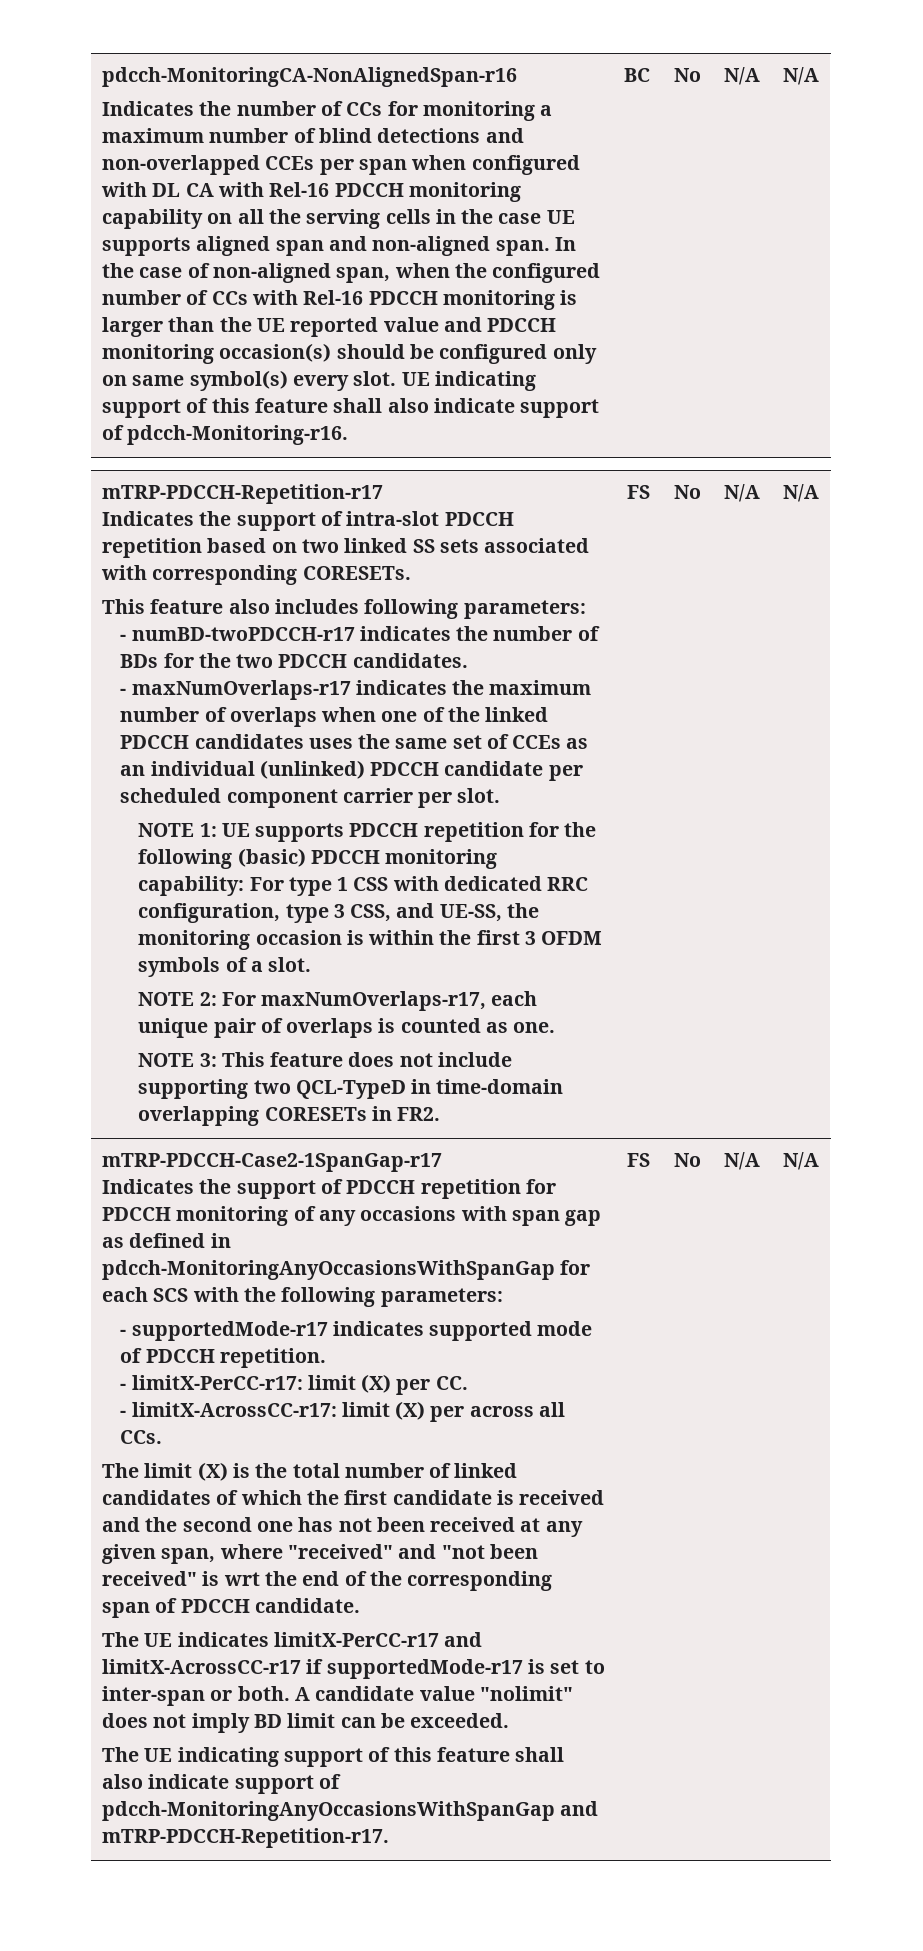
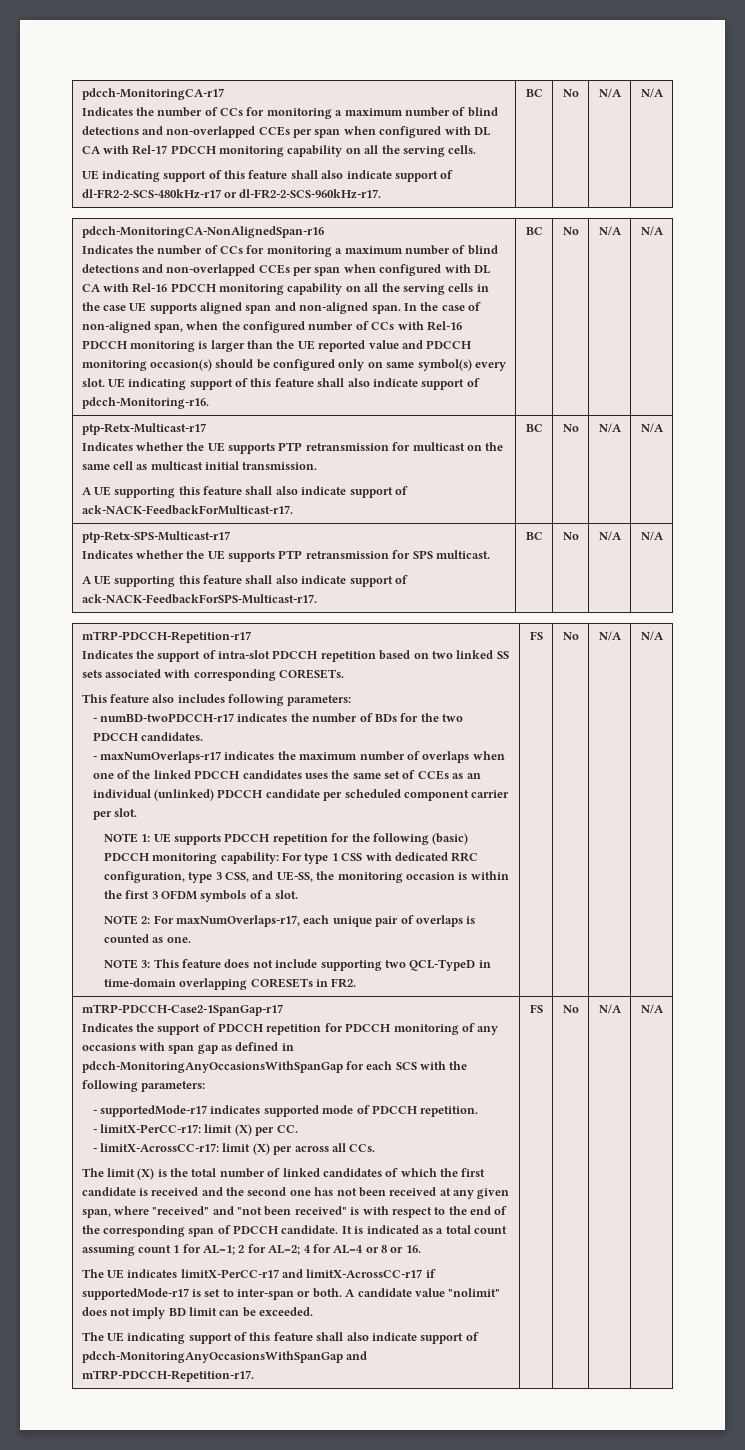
(102, 77) none -> [81,88,224,100] [81,107,498,119] [81,126,490,138] [81,145,477,157] [81,170,454,182] [81,189,382,199] [525,89,543,97] [562,89,579,97] [598,88,622,98] [640,88,664,98] pdcch-MonitoringCA-r17 // Indicates the number of CCs for monitoring a maximum number of blind detections and non-overlapped CCEs per span when configured with DL CA with Rel-17 PDCCH monitoring capability on all the serving cells. // UE indicating support of this feature shall also indicate support of dl-FR2-2-SCS-480kHz-r17 or dl-FR2-2-SCS-960kHz-r17. | BC | No | N/A | N/A //
(819, 76) none -> [81,423,206,435] [81,442,504,454] [81,461,318,470] [81,486,408,498] [81,505,293,515] [525,424,543,432] [562,424,579,432] [598,423,622,433] [640,423,664,433] [81,531,230,543] [81,550,490,562] [81,575,408,587] [81,594,317,604] [525,532,543,540] [562,532,579,540] [598,531,622,541] [640,531,664,541] // ptp-Retx-Multicast-r17 // Indicates whether the UE supports PTP retransmission for multicast on the same cell as multicast initial transmission. // A UE supporting this feature shall also indicate support of ack-NACK-FeedbackForMulticast-r17. | BC | No | N/A | N/A // ptp-Retx-SPS-Multicast-r17 // Indicates whether the UE supports PTP retransmission for SPS multicast. // A UE supporting this feature shall also indicate support of ack-NACK-FeedbackForSPS-Multicast-r17. | BC | No | N/A | N/A
[223,1572,260,1586] wrt -> [362,1206,446,1218] with respect to
(361, 1605) none -> [341,1225,507,1234] [81,1244,421,1256] It is indicated as a total count assuming count 1 for AL=1; 2 for AL=2; 4 for AL=4 or 8 or 16.

